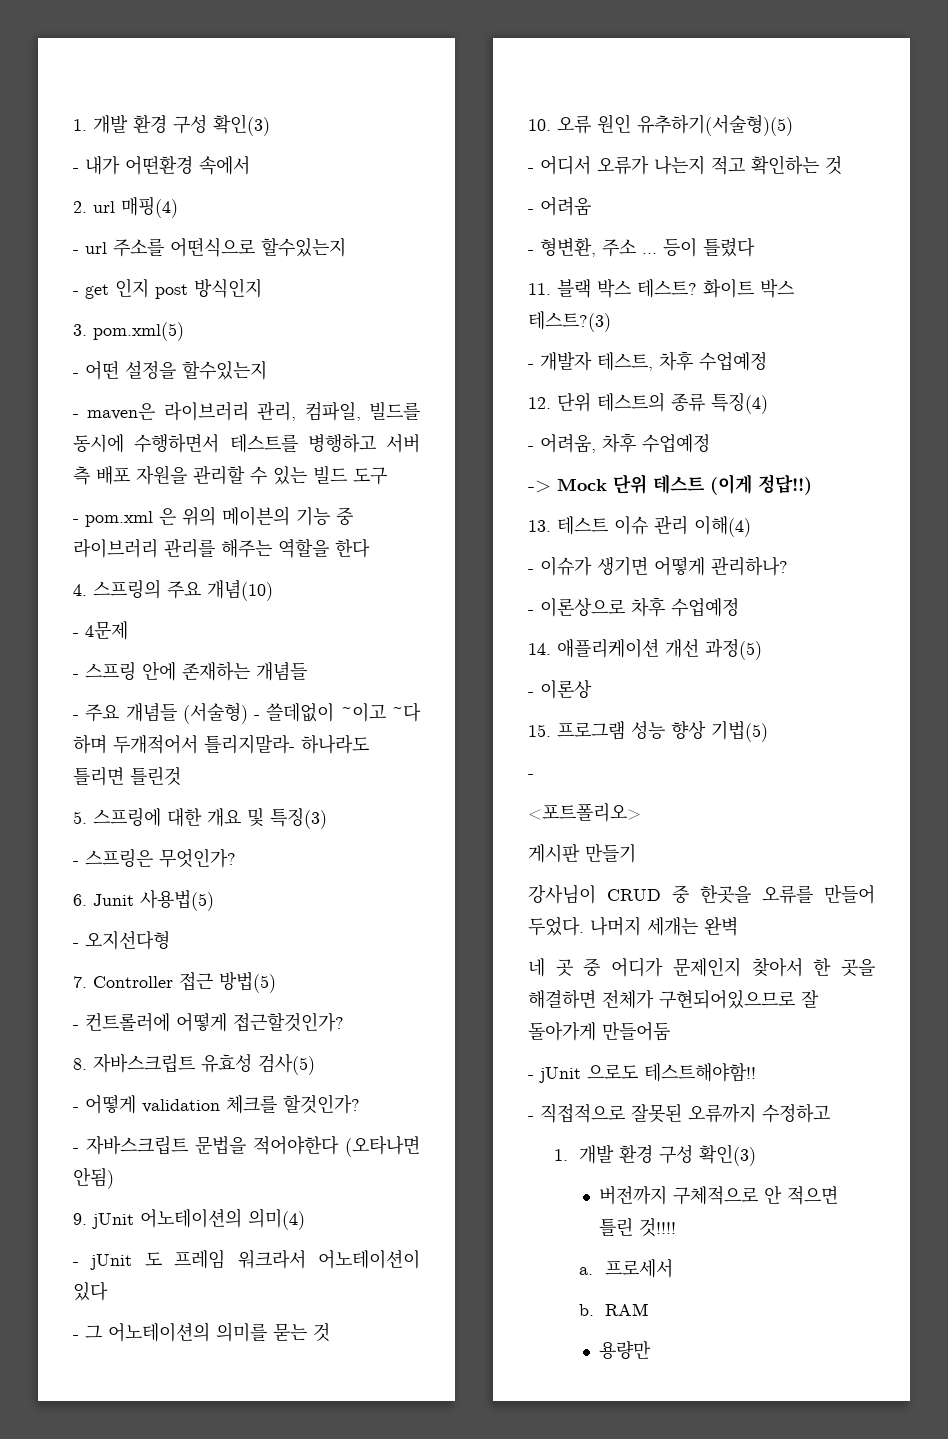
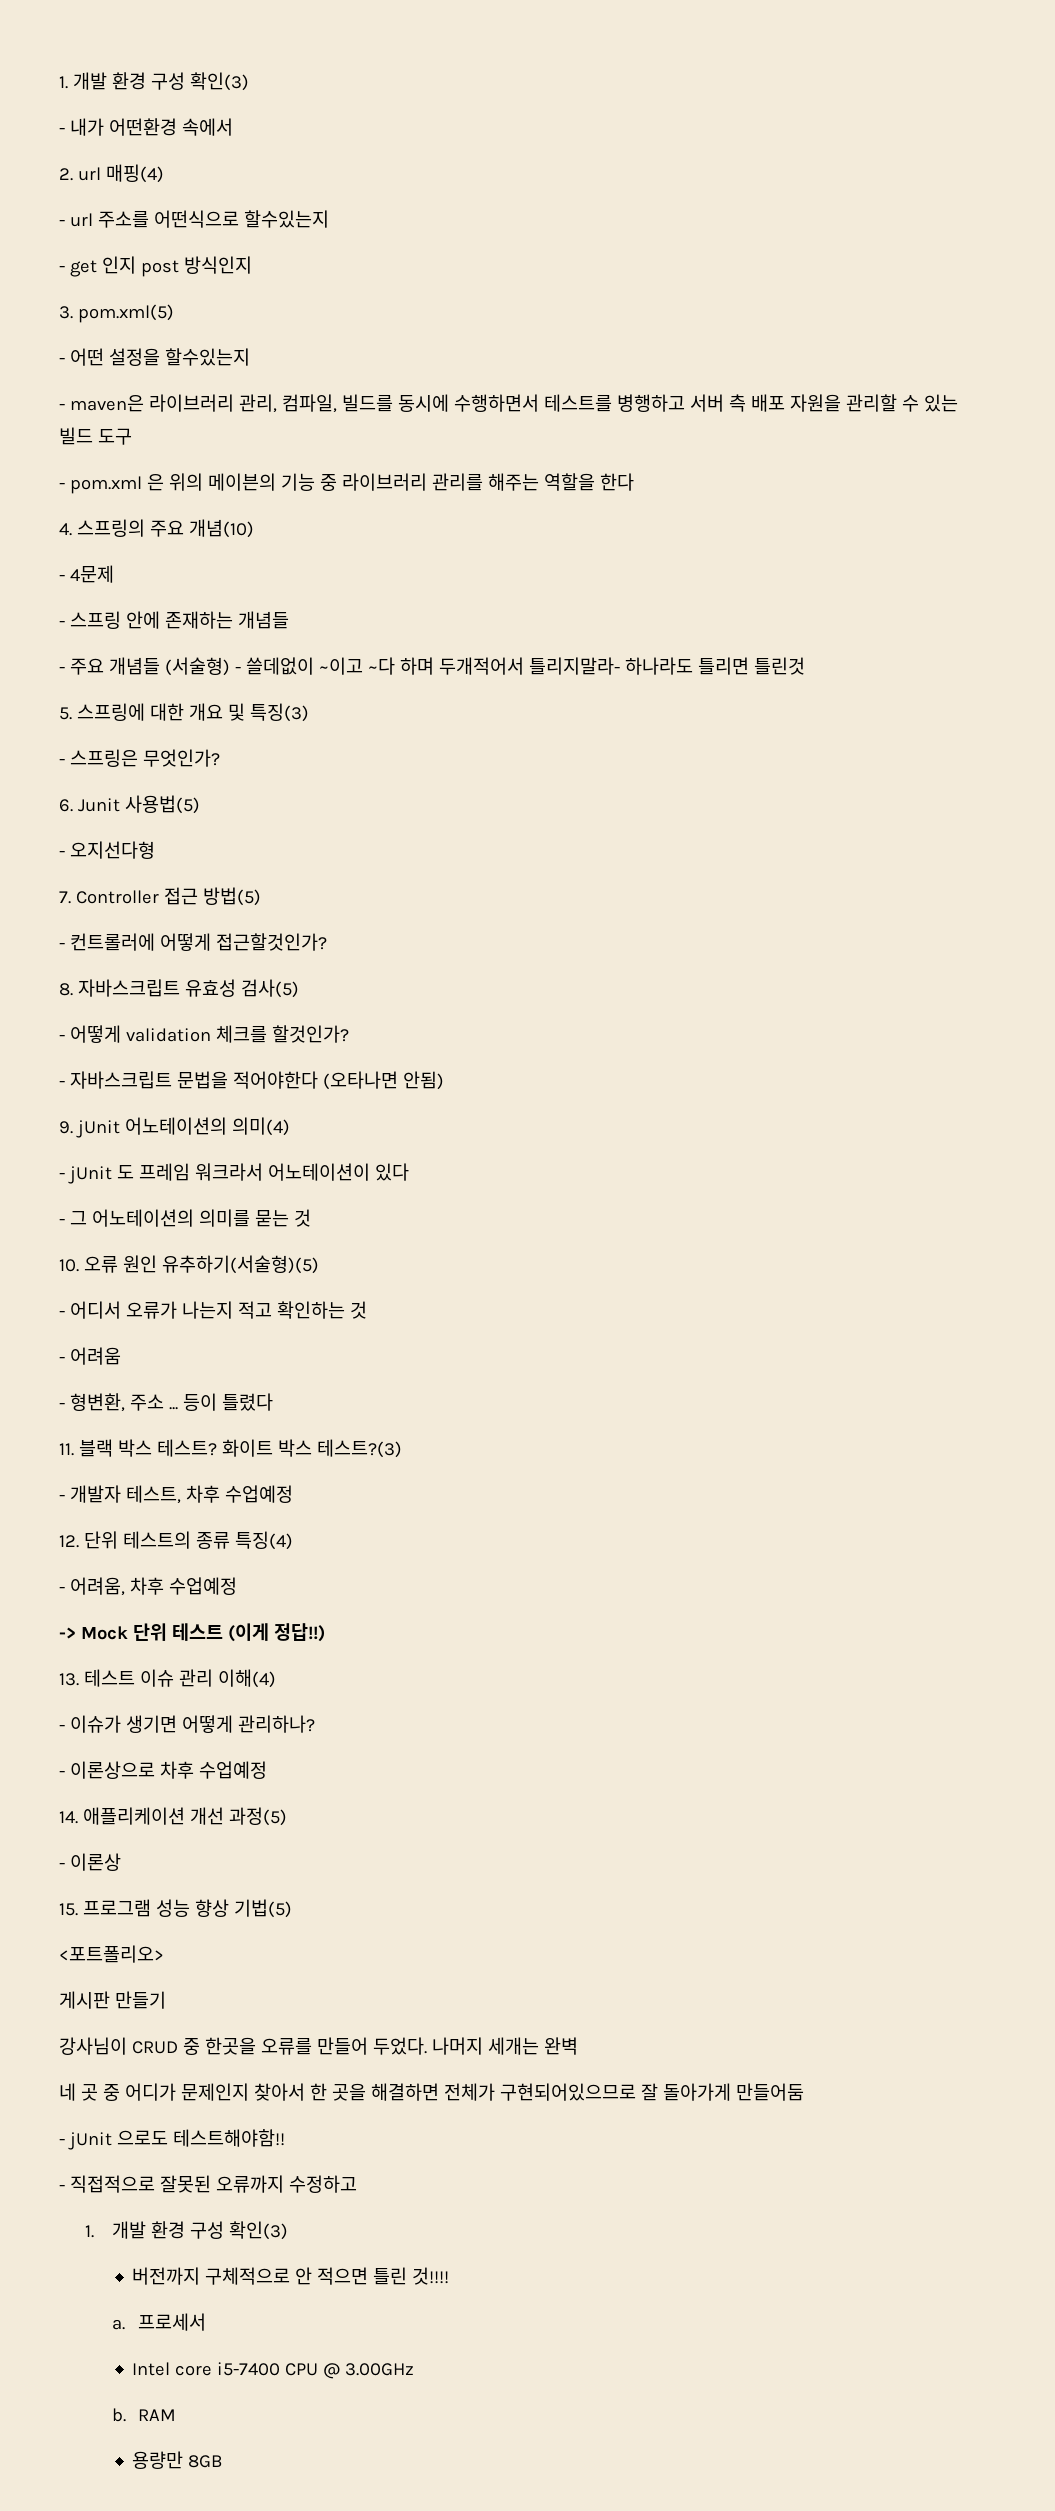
[528,774,534,778] // - -> (292, 1908) none
(673, 1268) none -> [132,2362,415,2379] // Intel core i5-7400 CPU @ 3.00GHz
(652, 1350) none -> [188,2455,224,2468] 8GB

